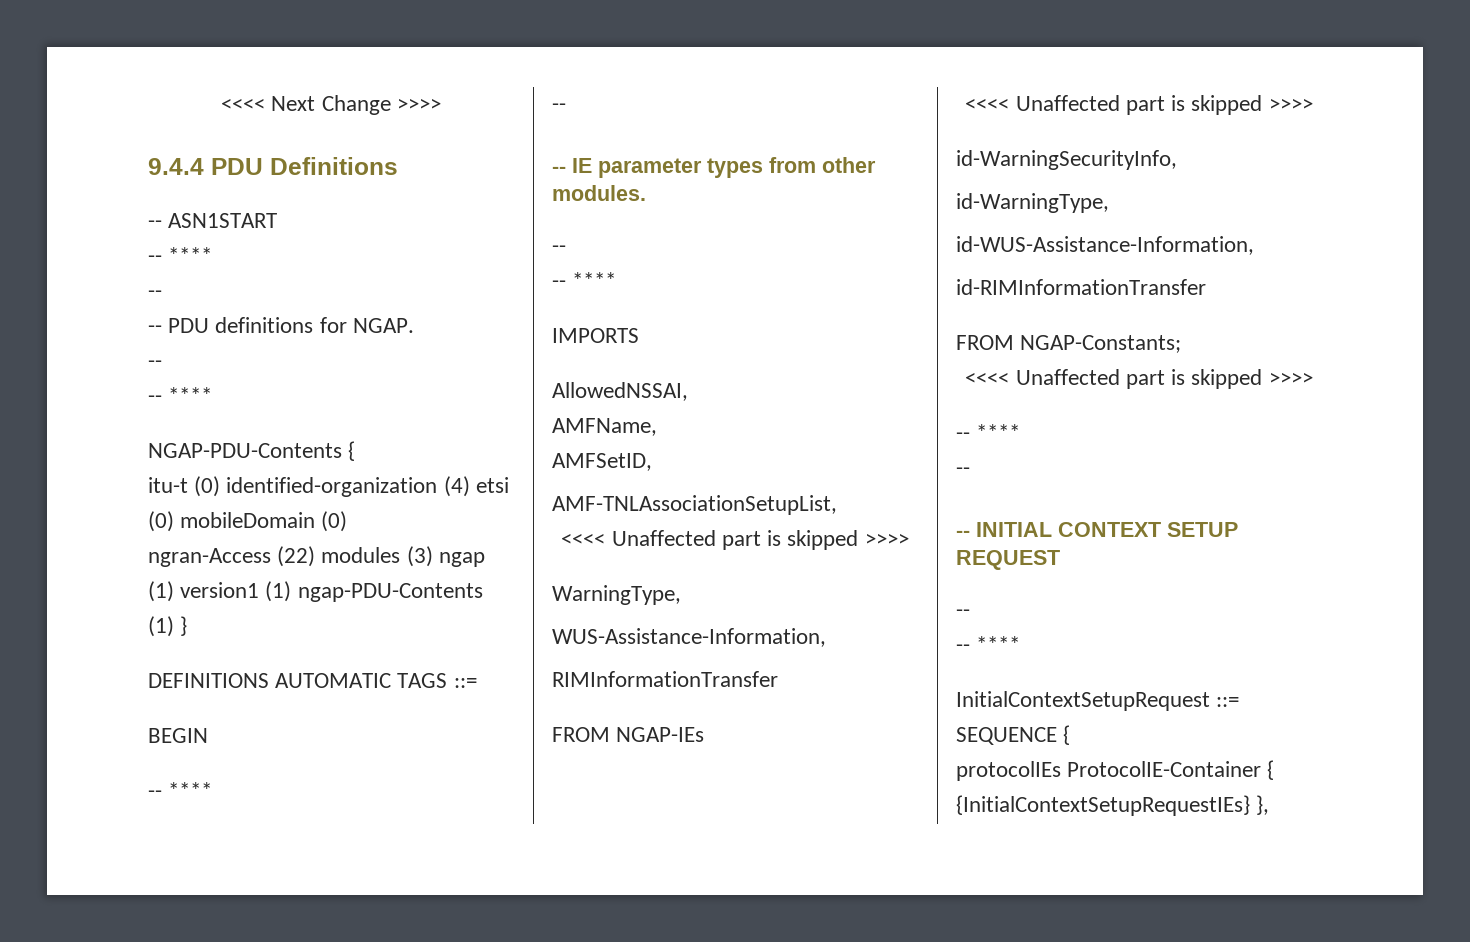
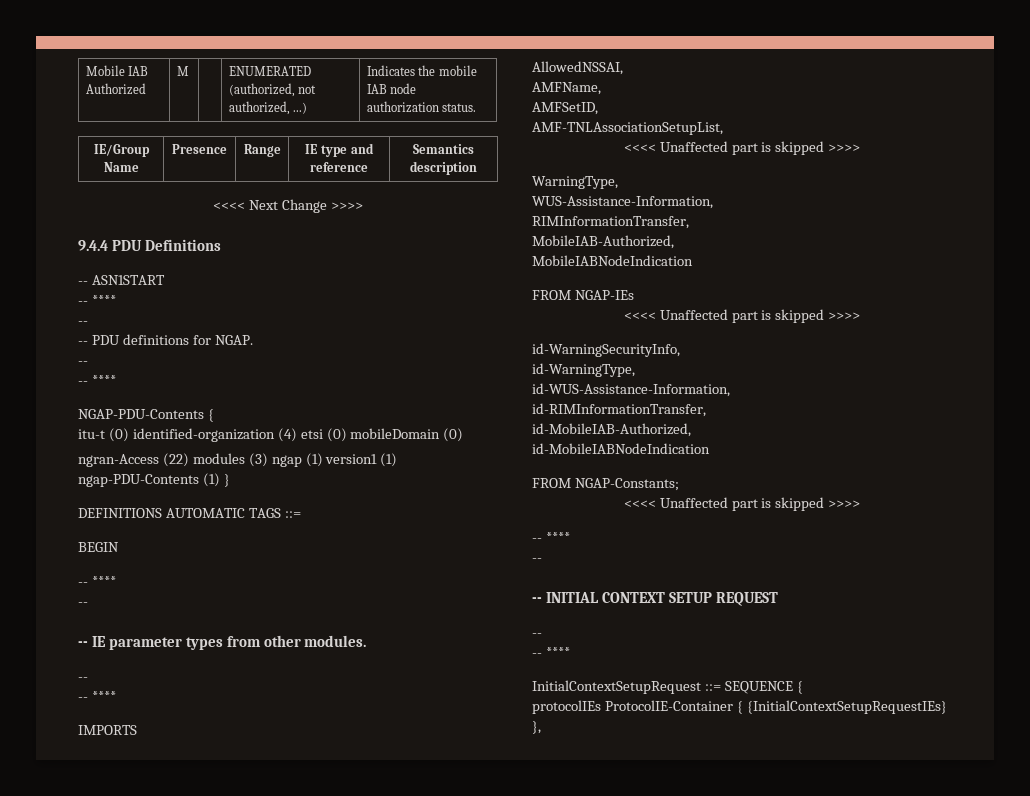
(221, 104) none -> [85,65,149,76] [85,83,146,95] [176,66,189,76] [228,66,311,76] [228,83,317,97] [228,101,308,115] [366,65,477,76] [366,83,417,94] [366,101,477,113] [93,144,150,157] [103,162,139,172] [172,144,227,154] [243,144,281,157] [305,143,374,157] [310,162,368,172] [413,144,474,154] [410,161,477,175] Mobile IAB Authorized | M | | ENUMERATED (authorized, not authorized, ...) | Indicates the mobile IAB node authorization status. // IE/Group Name | Presence | Range | IE type and reference | Semantics description //
[552,671,778,687] RIMInformationTransfer -> [532,216,689,229] [532,235,674,249] [532,255,693,266] RIMInformationTransfer, // MobileIAB-Authorized, // MobileIABNodeIndication
[956,279,1206,295] id-RIMInformationTransfer -> [532,403,706,417] [532,423,691,437] [532,443,710,454] id-RIMInformationTransfer, // id-MobileIAB-Authorized, // id-MobileIABNodeIndication

